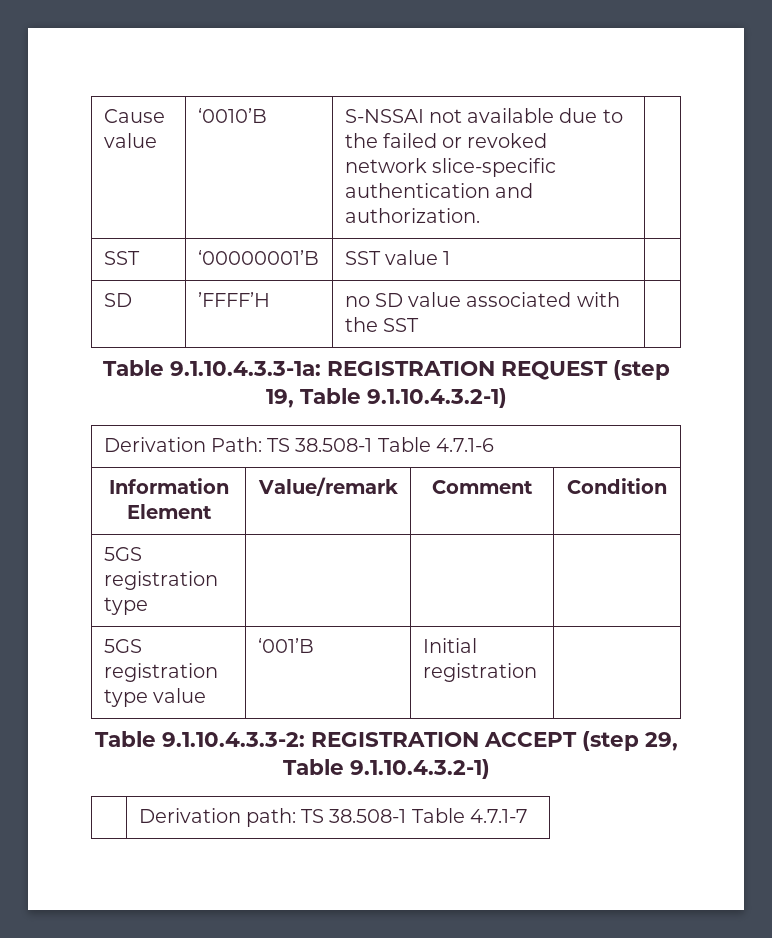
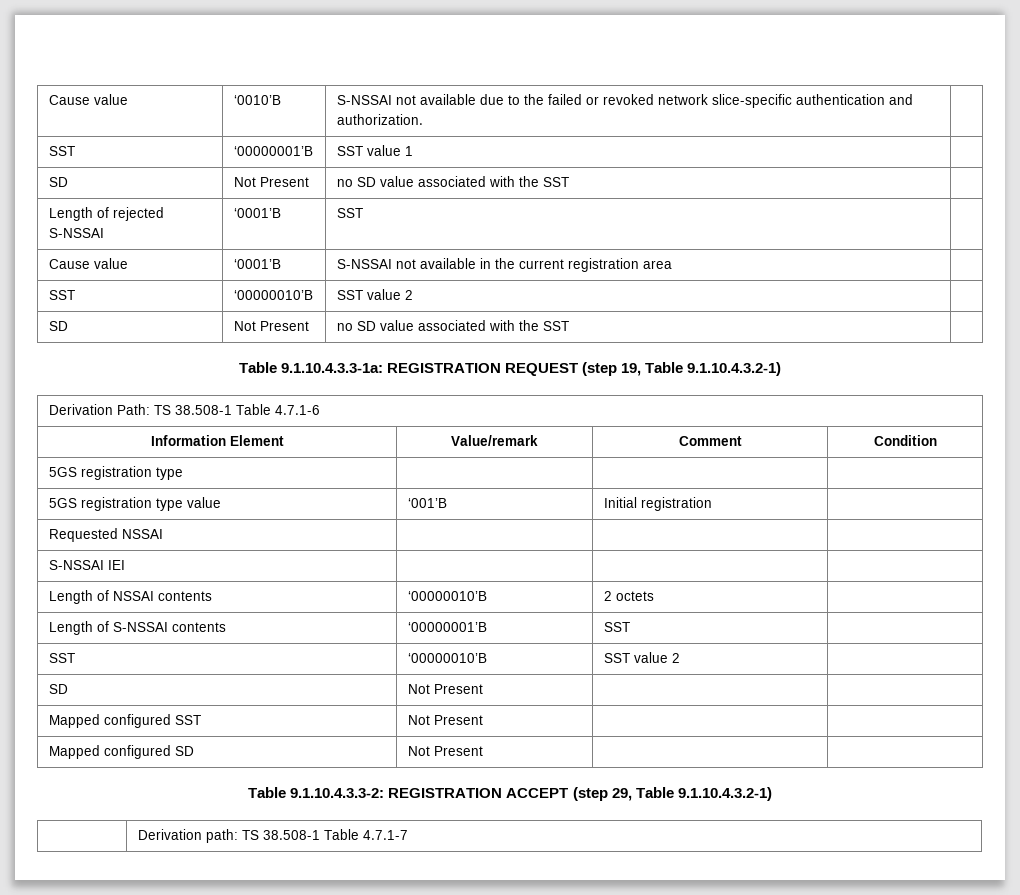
[197,292,270,307] ’FFFF’H -> [233,177,309,187] [336,176,569,187] [48,207,164,221] [48,228,104,238] [233,208,281,218] [336,208,363,218] [48,258,128,269] [233,259,281,269] [336,258,672,272] [48,290,75,300] [233,290,313,300] [336,289,413,300] [48,321,68,331] [233,321,309,331] Not Present | no SD value associated with the SST | // Length of rejected S-NSSAI | ‘0001’B | SST | // Cause value | ‘0001’B | S-NSSAI not available in the current registration area | // SST | ‘00000010’B | SST value 2 | // SD | Not Present
(537, 672) none -> [48,528,163,542] [48,560,125,570] [48,590,212,604] [407,591,487,601] [603,591,654,601] [48,621,226,635] [407,622,487,632] [603,622,630,632] [48,653,75,663] [407,653,487,663] [603,652,680,663] [48,684,68,694] [407,684,483,694] [48,714,201,728] [407,715,483,725] [48,745,194,759] [407,746,483,756] // Requested NSSAI | | | // S-NSSAI IEI | | | // Length of NSSAI contents | ‘00000010’B | 2 octets | // Length of S-NSSAI contents | ‘00000001’B | SST | // SST | ‘00000010’B | SST value 2 | // SD | Not Present | | // Mapped configured SST | Not Present | | // Mapped configured SD | Not Present | |

